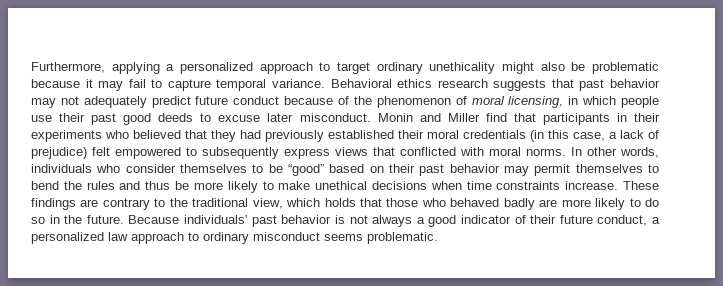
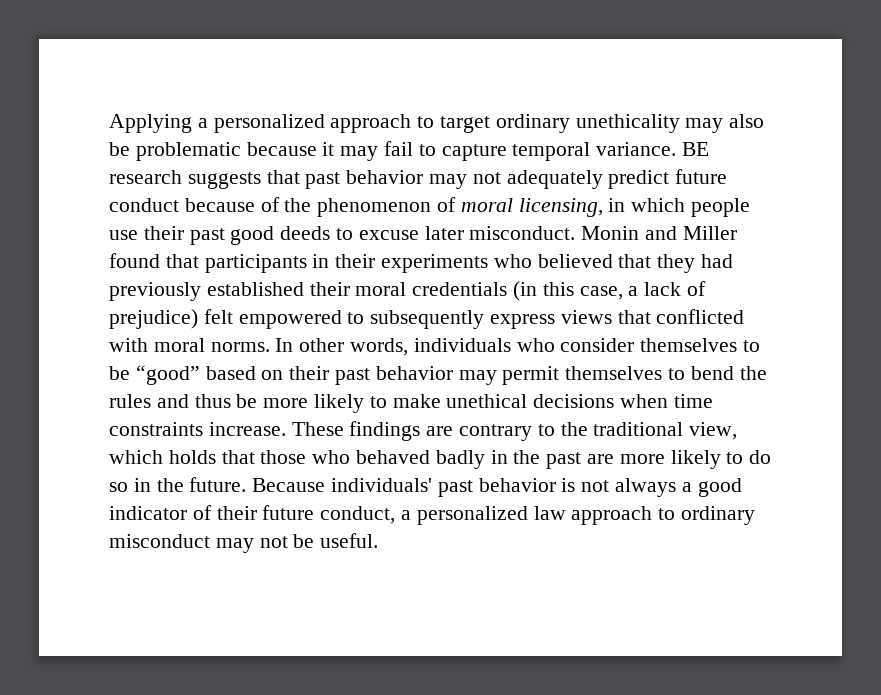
[31,62,160,74] Furthermore, applying -> [109,114,192,133] Applying
[502,62,534,74] might -> [685,118,724,133] may
[330,79,433,88] Behavioral ethics -> [682,142,710,156] BE
[485,113,507,122] find -> [109,253,160,268] found
(535, 204) none -> [490,450,582,469] in the past
[324,232,438,244] seems problematic. -> [215,533,379,553] may not be useful.

